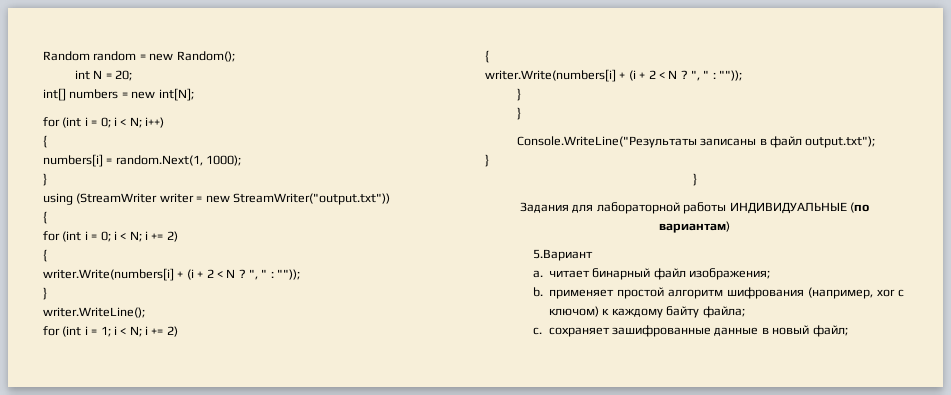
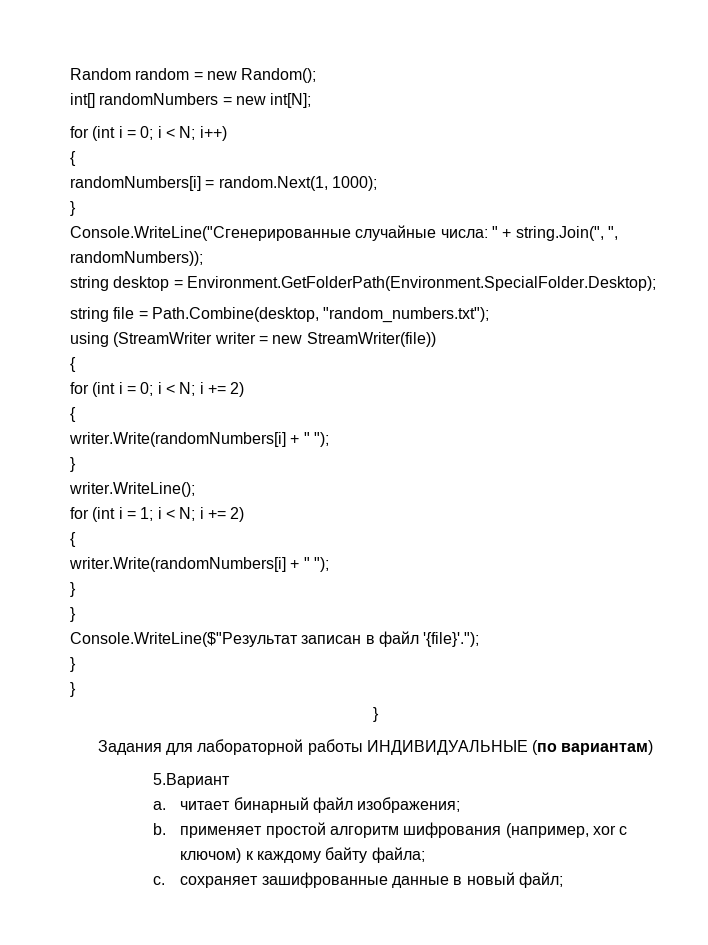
[74,70,132,81] // int N = 20; -> (317, 75) none
[69,89,119,99] numbers -> [99,93,219,105] randomNumbers
[43,154,103,167] numbers[i] -> [70,176,201,191] randomNumbers[i]
(47, 179) none -> [70,225,618,241] [70,251,203,266] [70,276,656,291] [70,307,490,323] // Console.WriteLine("Сгенерированные случайные числа: " + string.Join(", ", randomNumbers)); // string desktop = Environment.GetFolderPath(Environment.SpecialFolder.Desktop); // string file = Path.Combine(desktop, "random_numbers.txt");
[232,193,390,205] StreamWriter("output.txt")) -> [306,332,436,347] StreamWriter(file))
[43,268,301,281] writer.Write(numbers[i] + (i + 2 < N ? ", " : "")); -> [69,432,329,447] writer.Write(randomNumbers[i] + " ");
[485,69,743,82] [516,88,521,101] [516,107,521,120] [516,136,876,148] writer.Write(numbers[i] + (i + 2 < N ? ", " : "")); // } // } // Console.WriteLine("Результаты записаны в файл output.txt"); -> [69,557,329,572] [70,582,76,597] [70,607,76,622] [70,631,480,647] [70,657,76,672] writer.Write(randomNumbers[i] + " "); // } // } // Console.WriteLine($"Результат записан в файл '{file}'."); // }

